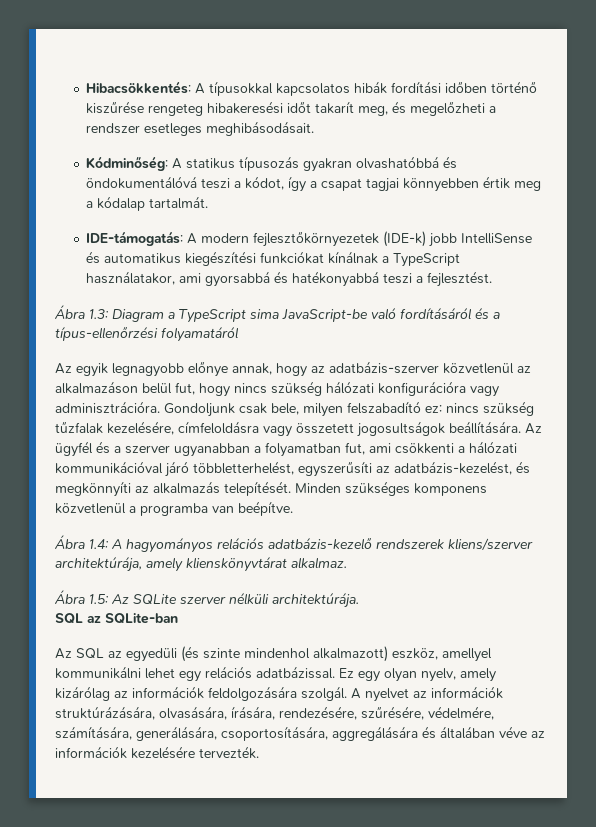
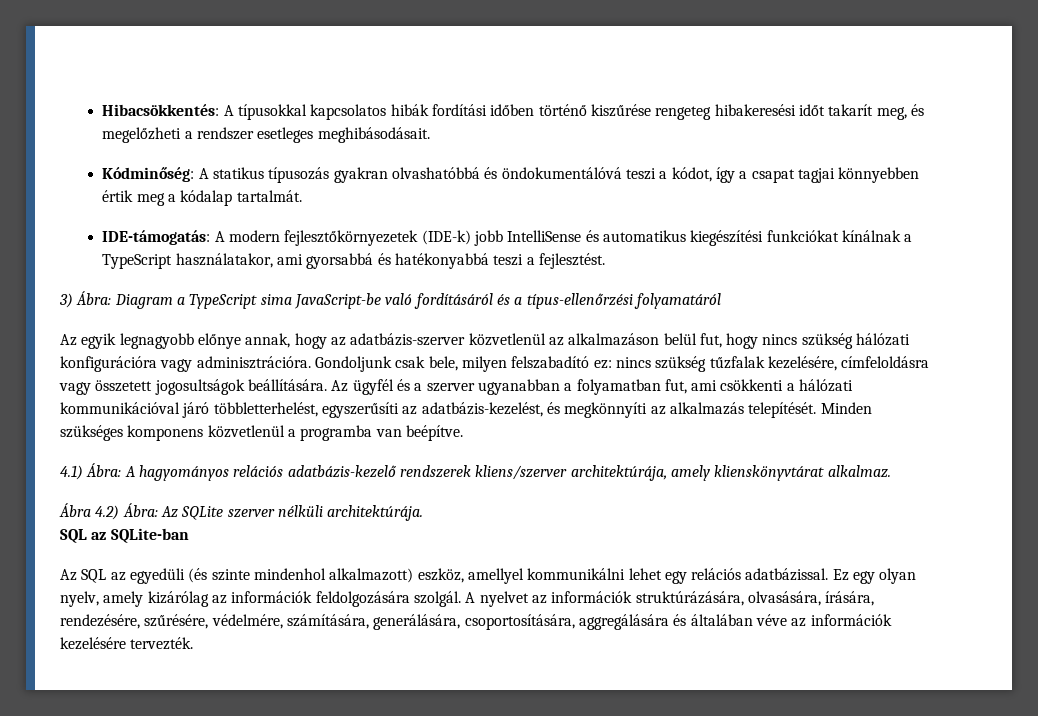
[54,305,109,319] Ábra 1.3: -> [59,291,112,308] 3) Ábra:
[54,535,109,549] Ábra 1.4: -> [60,463,122,480] 4.1) Ábra:
[89,594,109,604] 1.5: -> [95,503,158,520] 4.2) Ábra:

